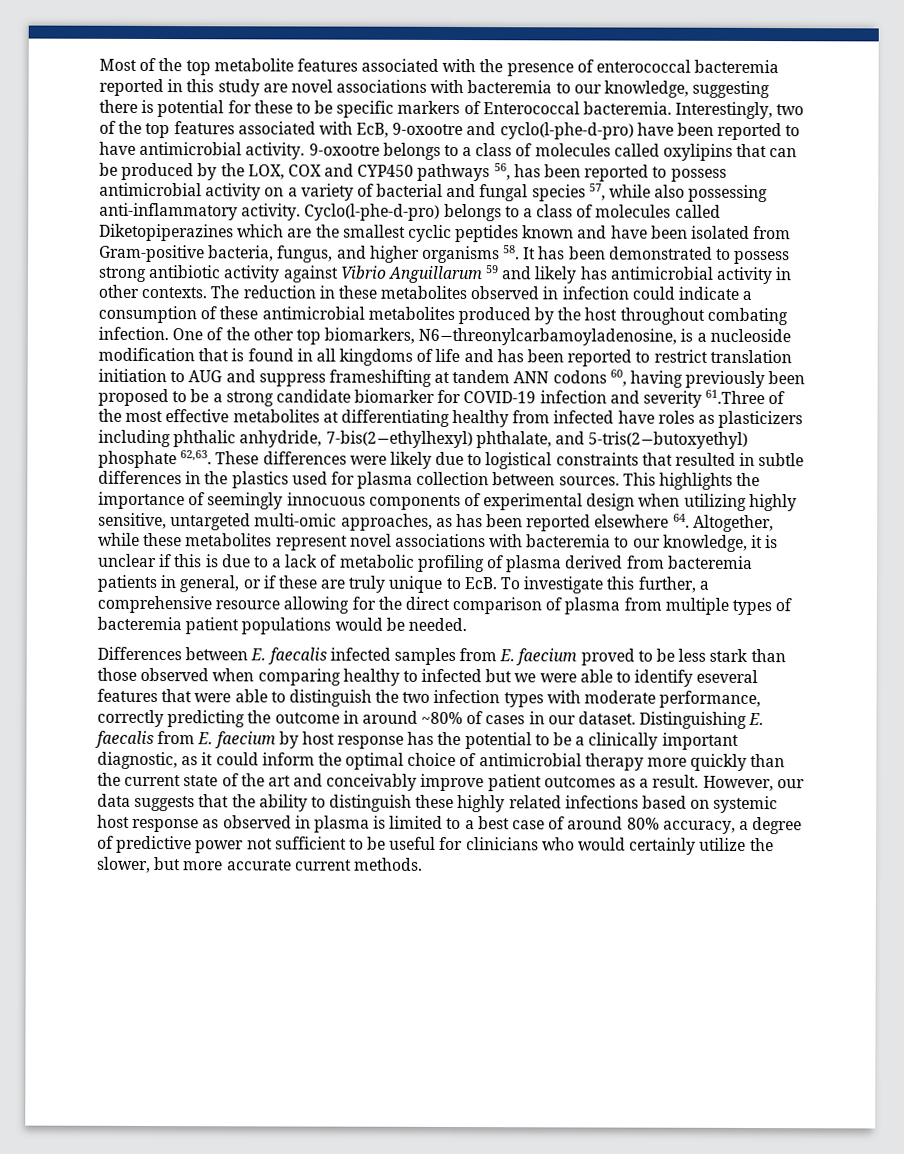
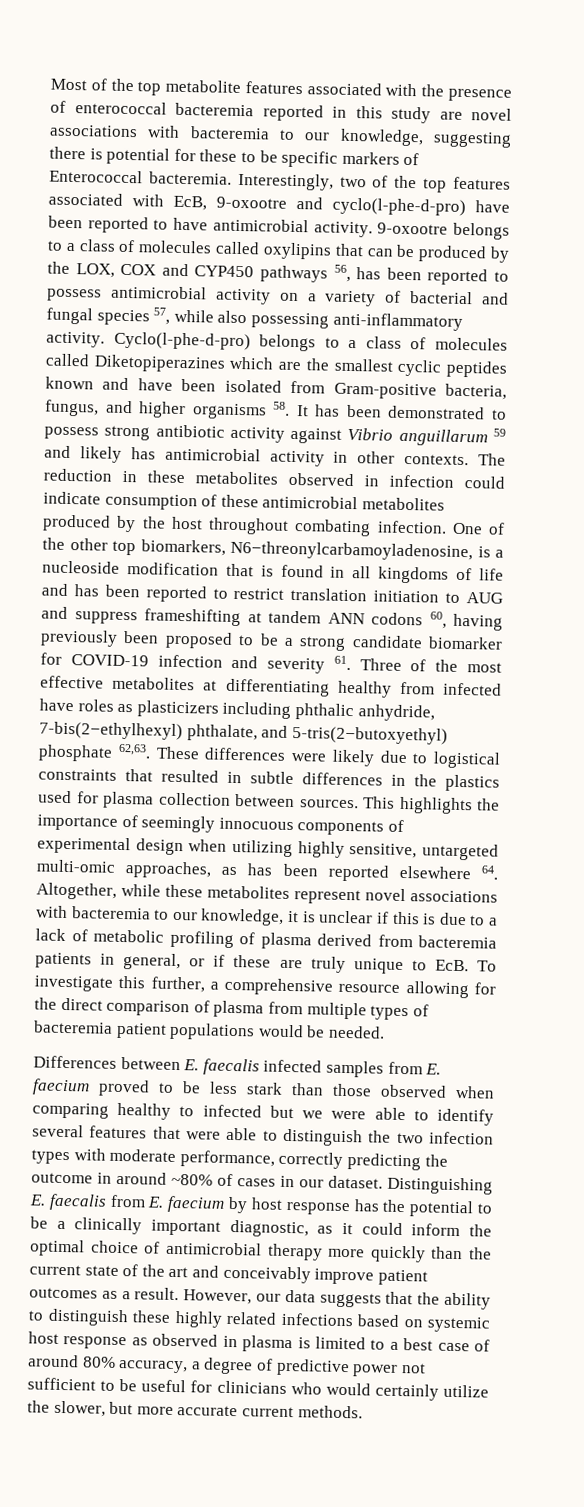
[387,265,483,284] Anguillarum -> [398,428,488,447] anguillarum
[742,290,753,300] a -> (101, 498) none
[705,389,766,405] 61.Three -> [333,655,402,671] 61. Three
[696,669,759,684] eseveral -> [32,1124,84,1138] several

